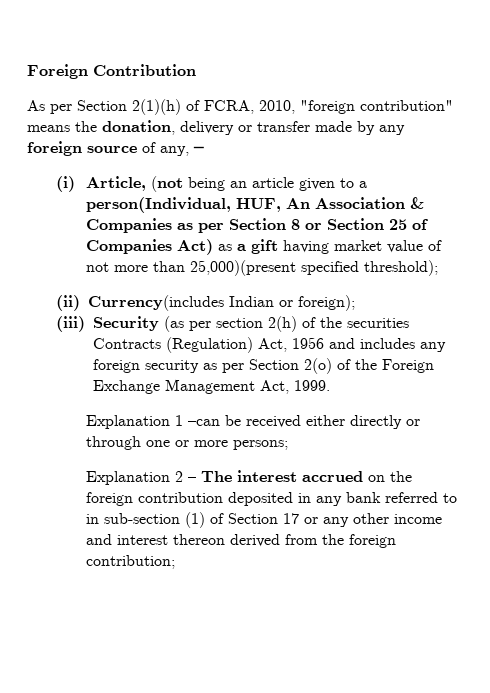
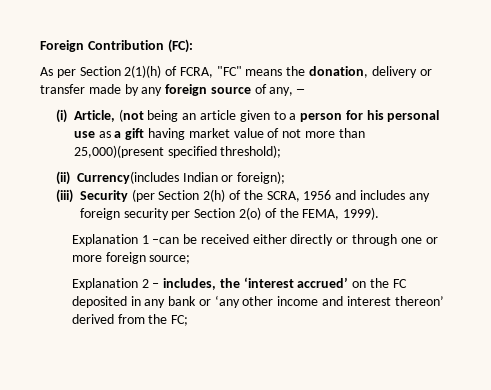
(196, 70) none -> [167,39,193,53] (FC):
[259,100,453,114] 2010, "foreign contribution" -> [216,66,242,76] "FC"
[85,197,424,213] [85,218,428,233] [85,239,213,255] person(Individual, HUF, An Association & Companies as per Section 8 or Section 25 of Companies Act) -> [300,110,440,122] [73,131,95,138] person for his personal use
[164,316,410,332] [93,337,288,353] (as per section 2(h) of the securities Contracts (Regulation) Act, -> [131,189,300,202] (per Section 2(h) of the SCRA,
[203,363,218,370] as -> (169, 214) none
[382,359,435,373] [93,379,331,394] Foreign Exchange Management Act, 1999. -> [302,207,380,220] FEMA, 1999).
[232,440,288,450] persons; -> [105,252,191,264] foreign source;
[200,470,412,482] [85,492,457,506] [85,512,349,528] The interest accrued on the foreign contribution deposited in any bank referred to in sub-section (1) of Section 17 or any -> [163,277,407,290] [71,295,240,308] includes, the ‘interest accrued’ on the FC deposited in any bank or ‘any
[172,534,225,545] thereon -> [394,296,444,306] thereon’
[348,534,396,548] [85,555,175,569] foreign contribution; -> [171,315,189,326] FC;

